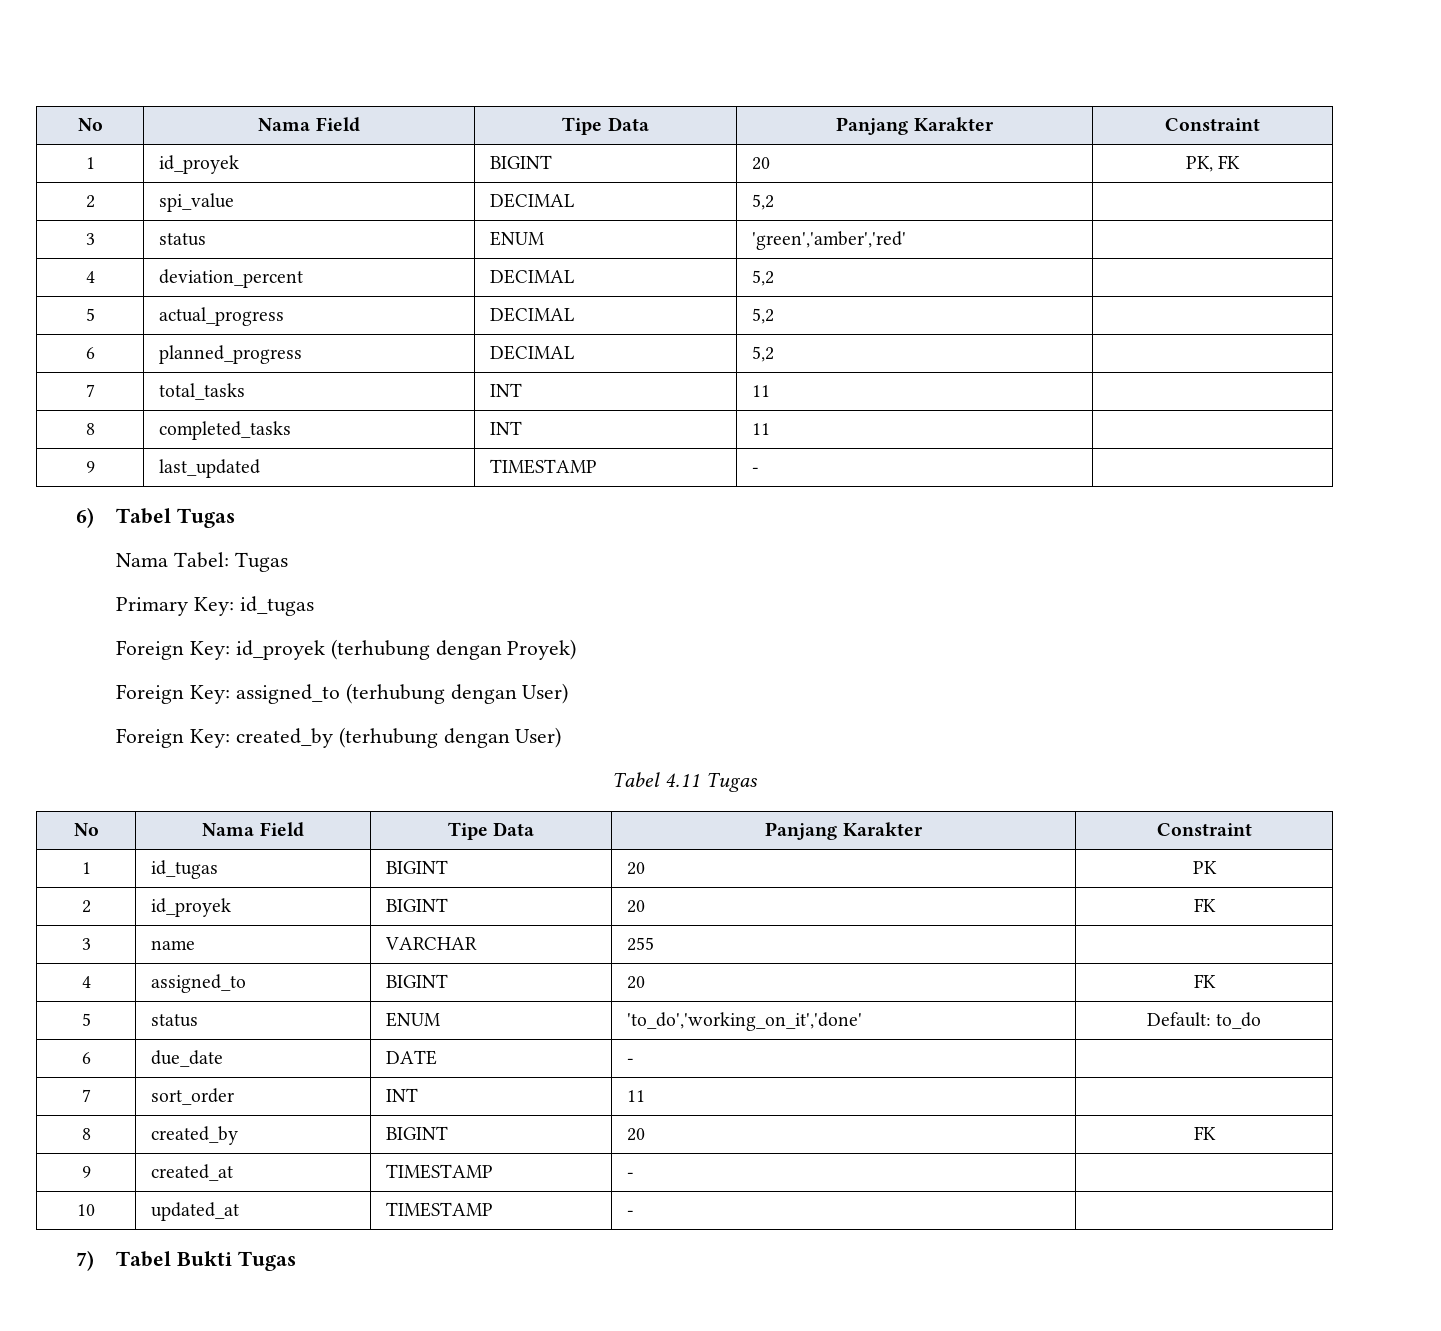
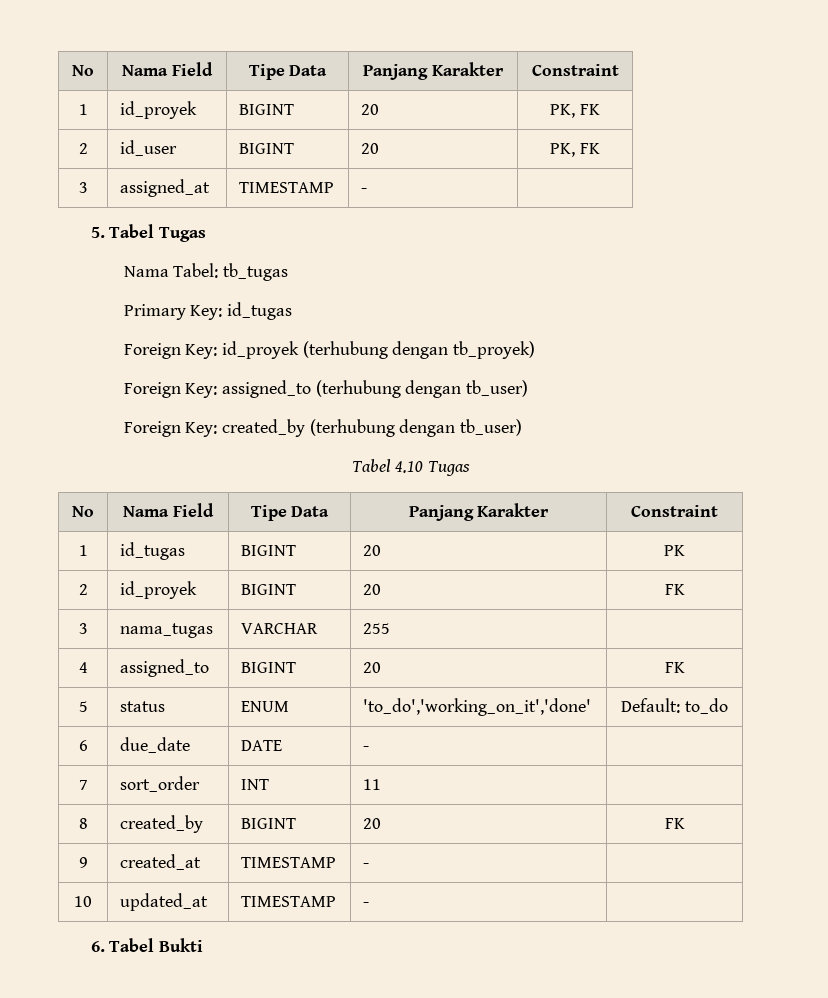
[158,193,234,212] [489,193,574,208] [751,194,774,210] [85,233,95,245] [158,233,206,246] [489,231,544,246] [751,231,906,250] [85,271,95,283] [158,269,303,288] [489,269,574,284] [751,270,774,286] [85,308,95,321] [158,307,284,326] [489,307,574,322] [751,308,774,324] [85,347,95,359] [158,345,302,364] [489,345,574,360] [751,346,774,362] [85,384,95,397] [158,383,245,400] [489,383,522,397] [751,385,770,397] [85,423,95,435] [158,421,291,440] [489,421,522,435] [751,423,770,435] [85,461,95,473] [158,459,260,478] [489,459,597,474] [751,467,759,473] [76,507,95,528] spi_value | DECIMAL | 5,2 | // 3 | status | ENUM | 'green','amber','red' | // 4 | deviation_percent | DECIMAL | 5,2 | // 5 | actual_progress | DECIMAL | 5,2 | // 6 | planned_progress | DECIMAL | 5,2 | // 7 | total_tasks | INT | 11 | // 8 | completed_tasks | INT | 11 | // 9 | last_updated | TIMESTAMP | - | // 6) -> [120,140,178,156] [239,143,295,154] [361,143,380,154] [550,143,600,157] [78,182,88,193] [120,179,211,197] [239,182,335,193] [361,188,368,193] [90,227,105,238] id_user | BIGINT | 20 | PK, FK // 3 | assigned_at | TIMESTAMP | - | // 5.
[234,552,288,572] Tugas -> [222,263,288,281] tb_tugas
[507,639,577,660] Proyek) -> [453,341,536,359] tb_proyek)
[522,683,569,704] User) -> [466,380,529,397] tb_user)
[515,727,562,748] [612,772,700,787] User) // Tabel 4.11 -> [460,419,523,436] [352,459,423,473] tb_user) // Tabel 4.10
[150,940,195,950] name -> [120,623,214,638] nama_tugas
[76,1250,95,1271] 7) -> [90,941,105,952] 6.
[237,1251,296,1271] Tugas -> (204, 945) none

